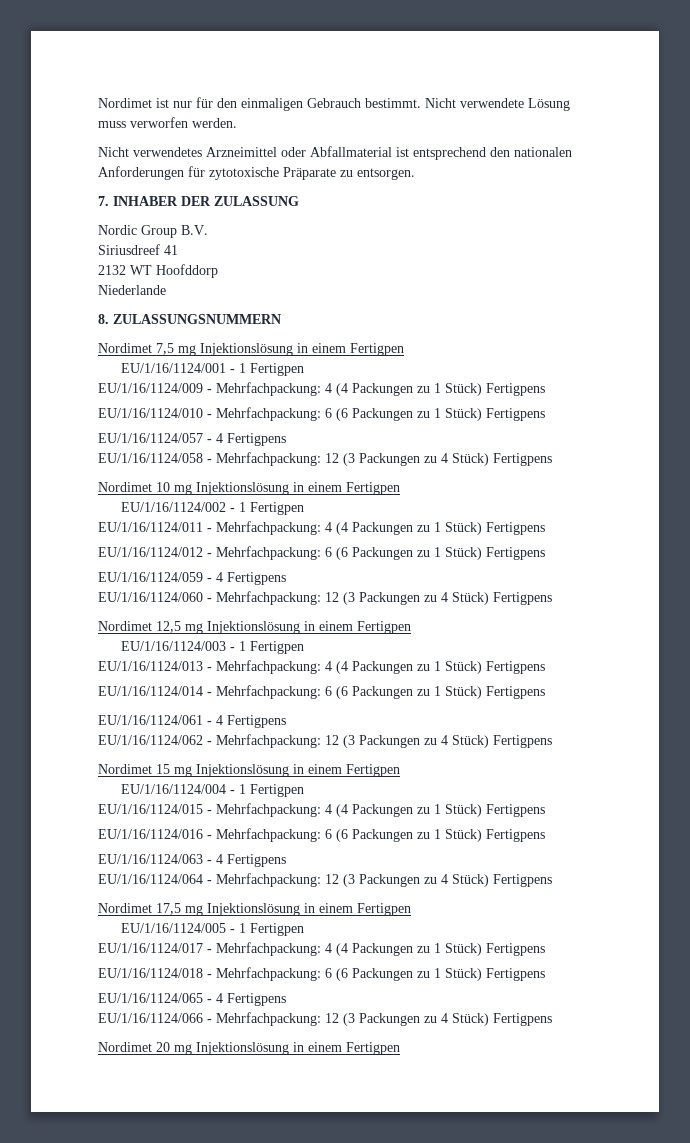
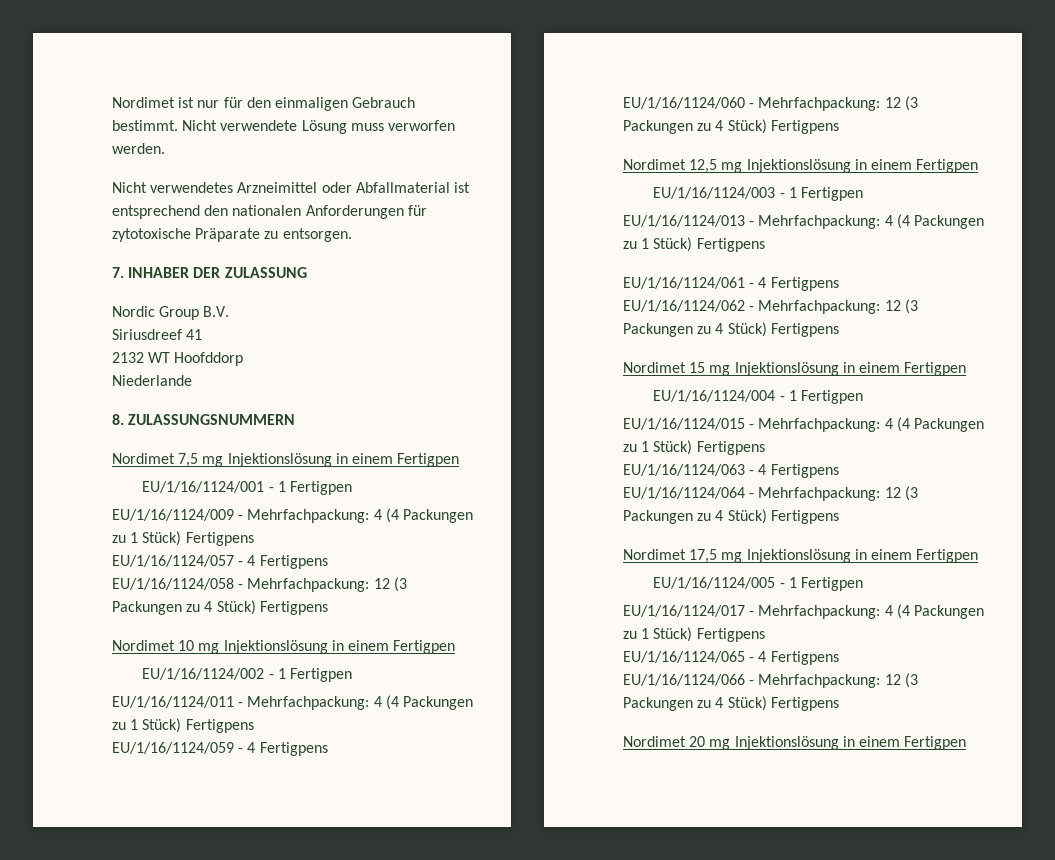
[98,407,545,421] // EU/1/16/1124/010 - Mehrfachpackung: 6 (6 Packungen zu 1 Stück) Fertigpens -> (254, 539) none
[98,546,545,560] // EU/1/16/1124/012 - Mehrfachpackung: 6 (6 Packungen zu 1 Stück) Fertigpens -> (254, 726) none
[98,685,545,699] // EU/1/16/1124/014 - Mehrfachpackung: 6 (6 Packungen zu 1 Stück) Fertigpens -> (765, 245) none
[98,828,545,842] // EU/1/16/1124/016 - Mehrfachpackung: 6 (6 Packungen zu 1 Stück) Fertigpens -> (765, 448) none
[98,967,545,981] // EU/1/16/1124/018 - Mehrfachpackung: 6 (6 Packungen zu 1 Stück) Fertigpens -> (765, 635) none

